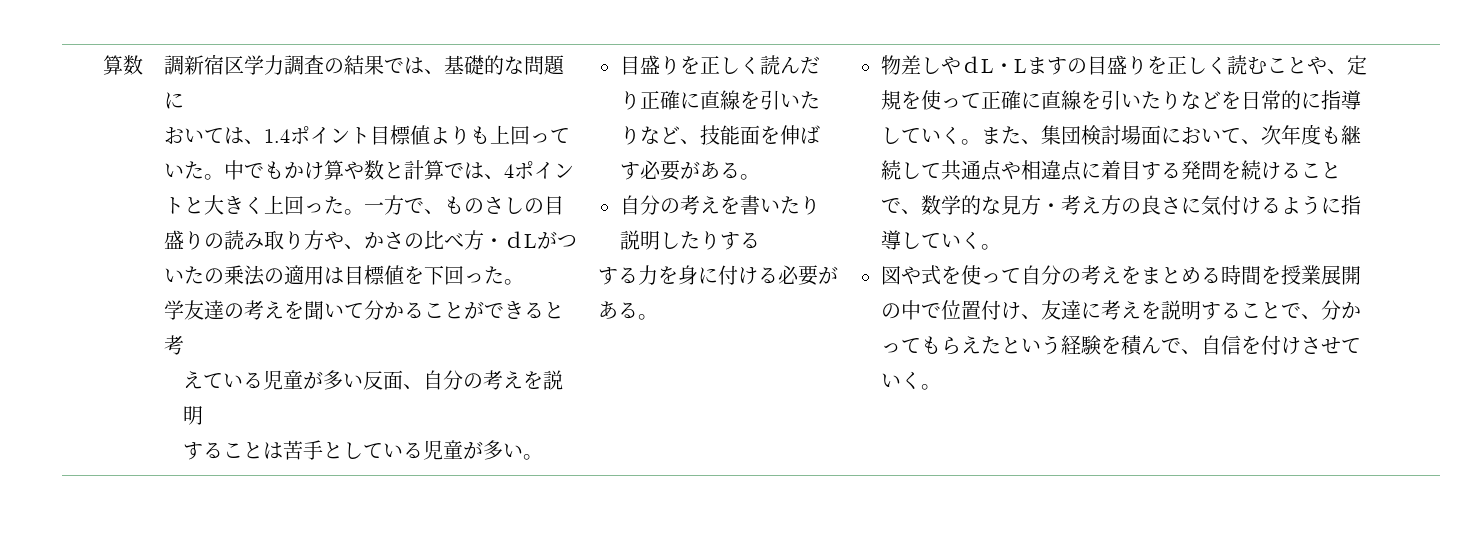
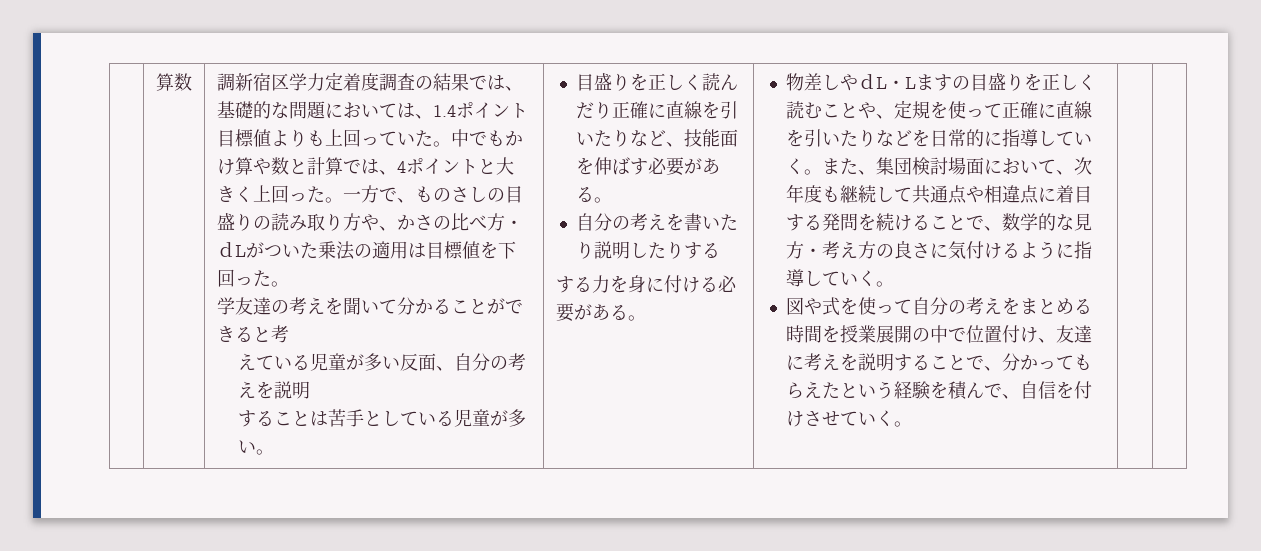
(284, 65) none -> [324,72,379,91] 定着度
(184, 100) // -> (343, 110) none
[203,268,224,284] の -> (318, 250) none

